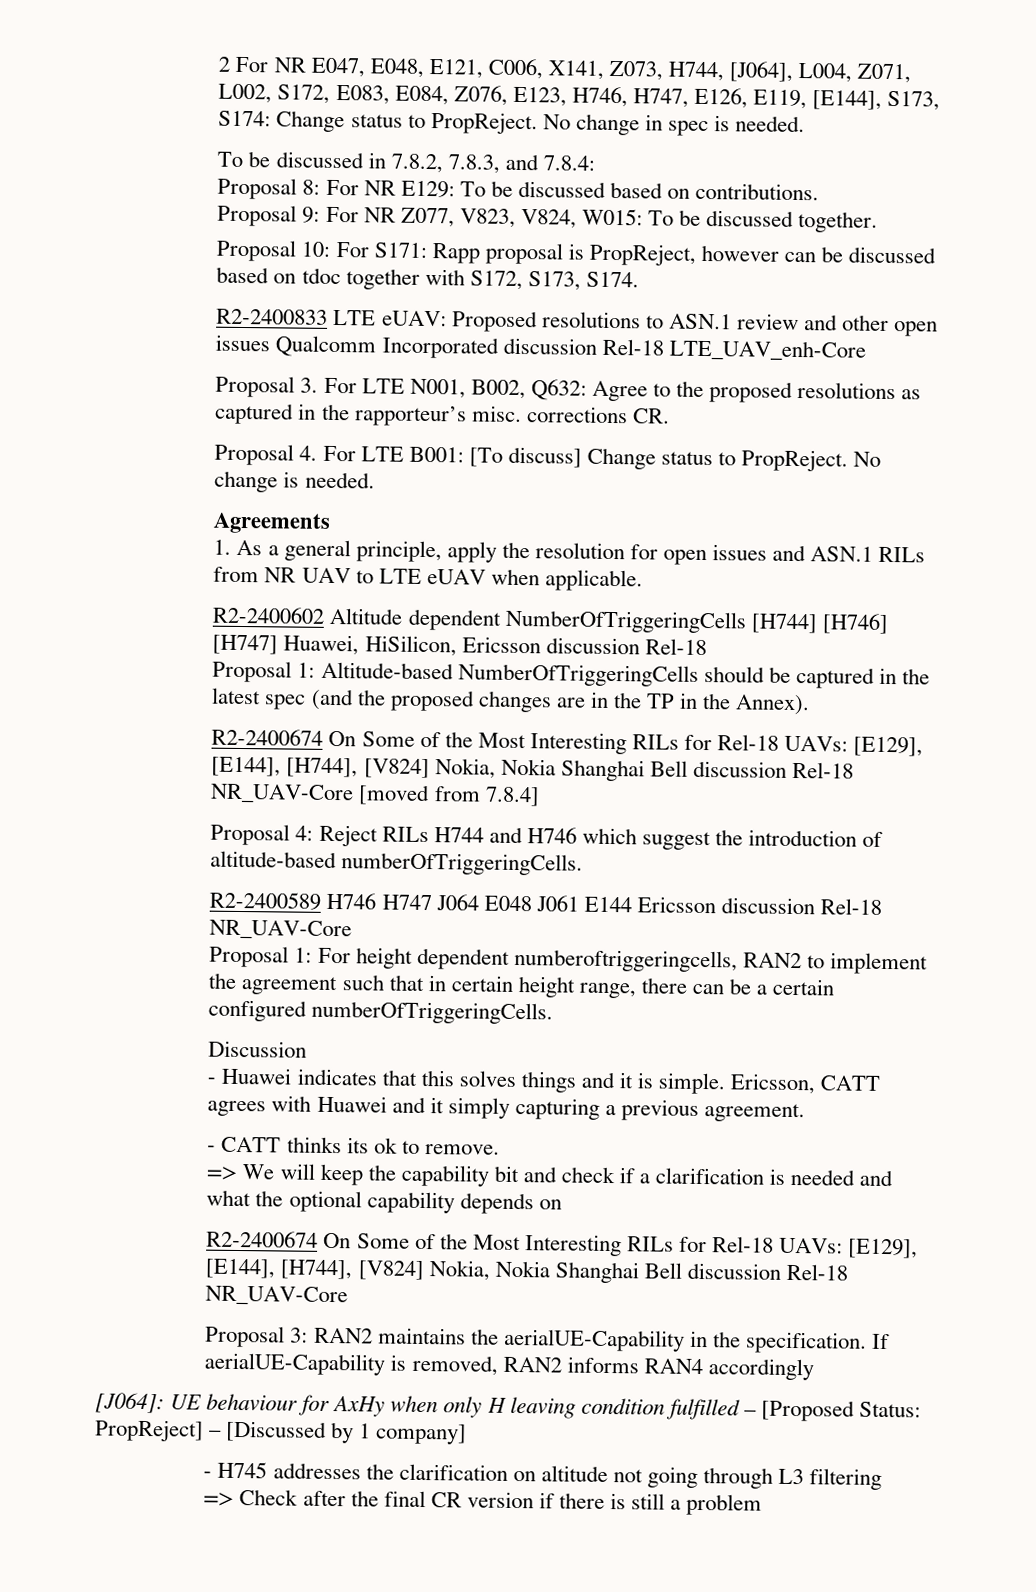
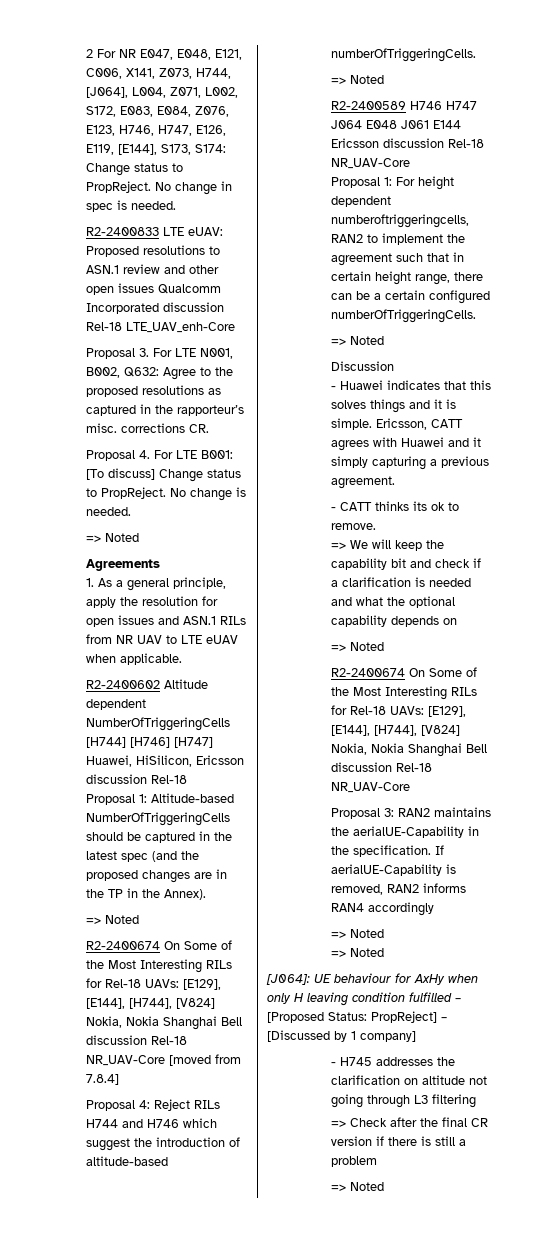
[217,151,595,174] [217,177,820,201] [217,204,879,233] [216,239,937,266] [216,266,639,291] // To be discussed in 7.8.2, 7.8.3, and 7.8.4: // Proposal 8: For NR E129: To be discussed based on contributions. // Proposal 9: For NR Z077, V823, V824, W015: To be discussed together. // Proposal 10: For S171: Rapp proposal is PropReject, however can be discussed based on tdoc together with S172, S173, S174. -> (177, 205) none
(375, 480) none -> [86,533,140,542] // => Noted
(811, 705) none -> [86,915,140,924] // => Noted
(584, 864) none -> [331,75,385,84] // => Noted
(554, 1012) none -> [331,336,385,345] // => Noted
(562, 1204) none -> [331,642,385,651] // => Noted
(814, 1369) none -> [331,929,385,938] [331,948,385,957] // => Noted // => Noted
(763, 1504) none -> [331,1182,385,1191] // => Noted

